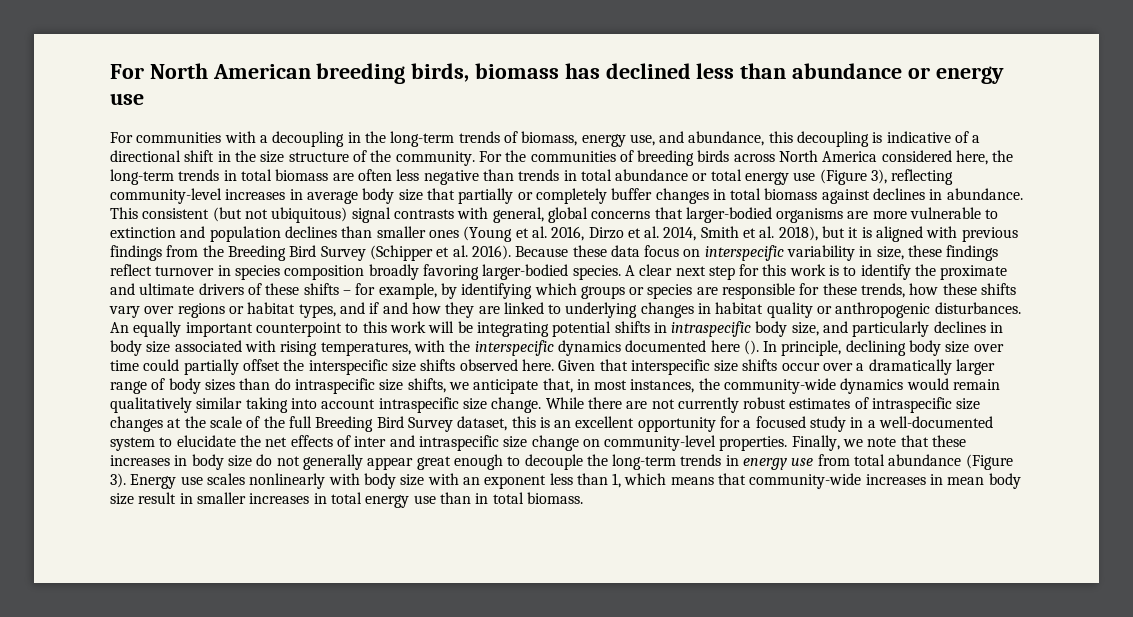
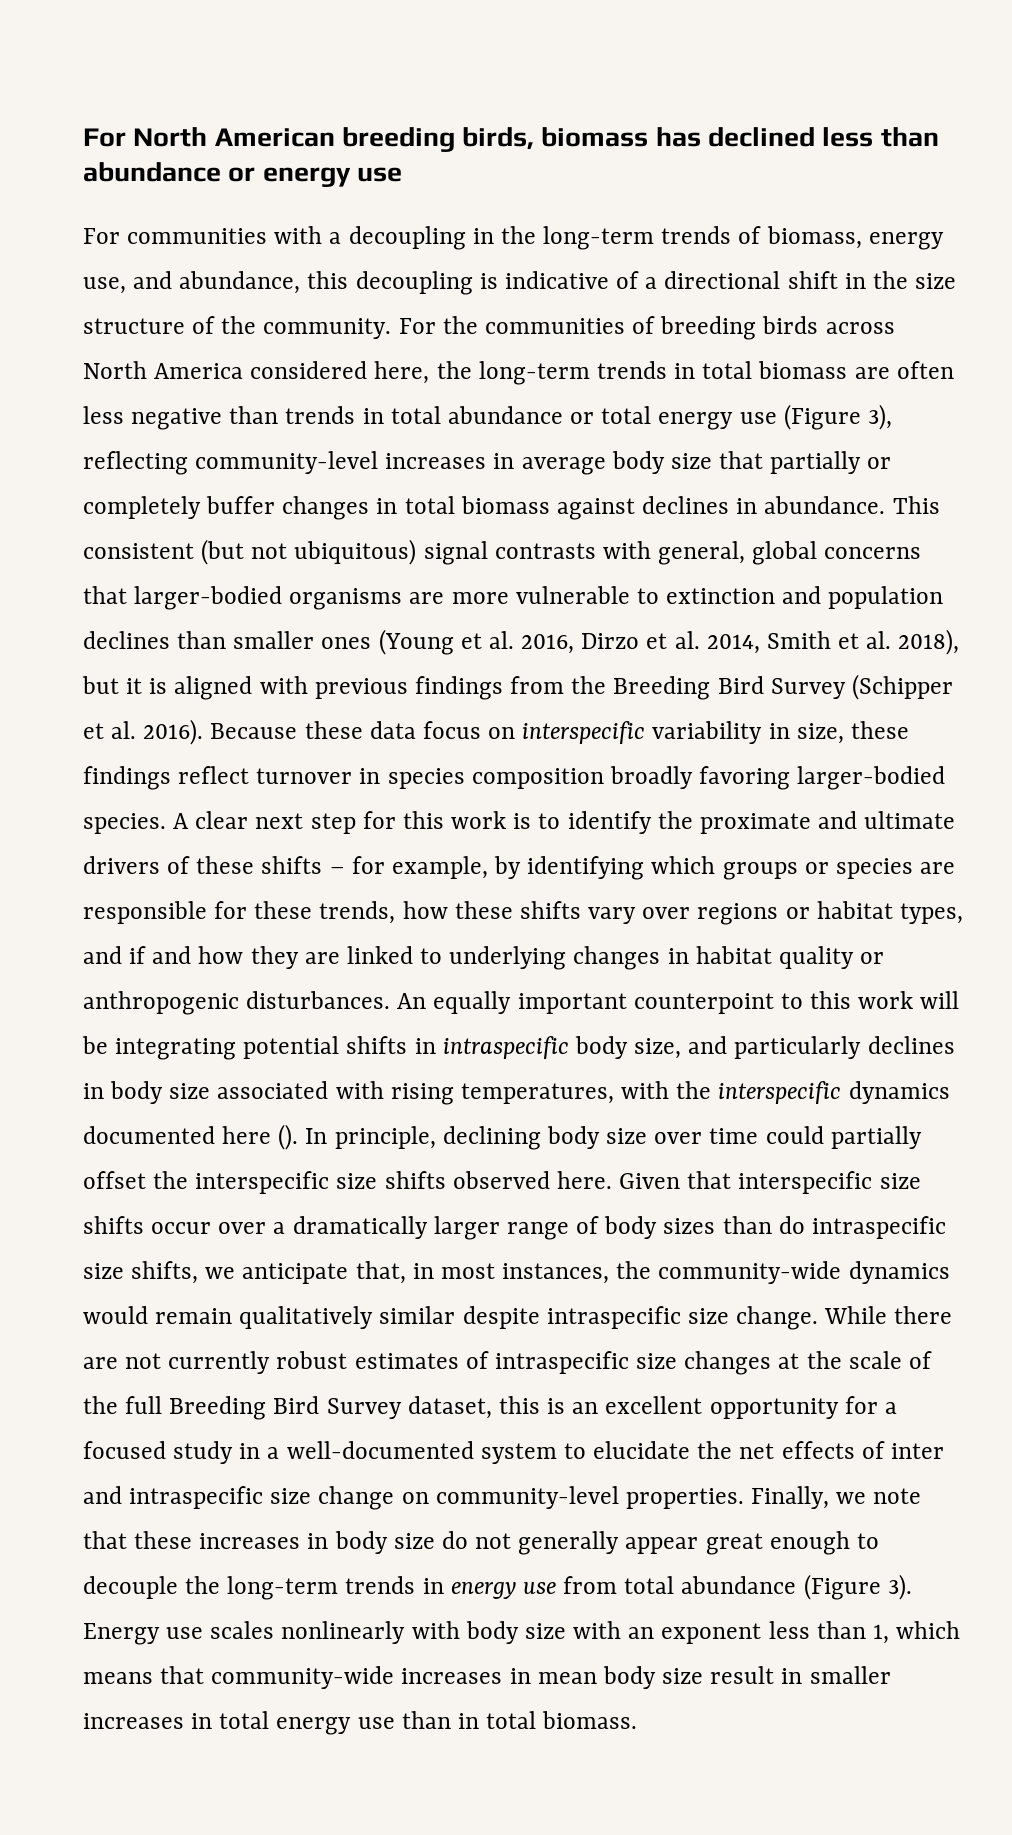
[245,397,376,413] taking into account -> [462,1306,540,1329] despite

